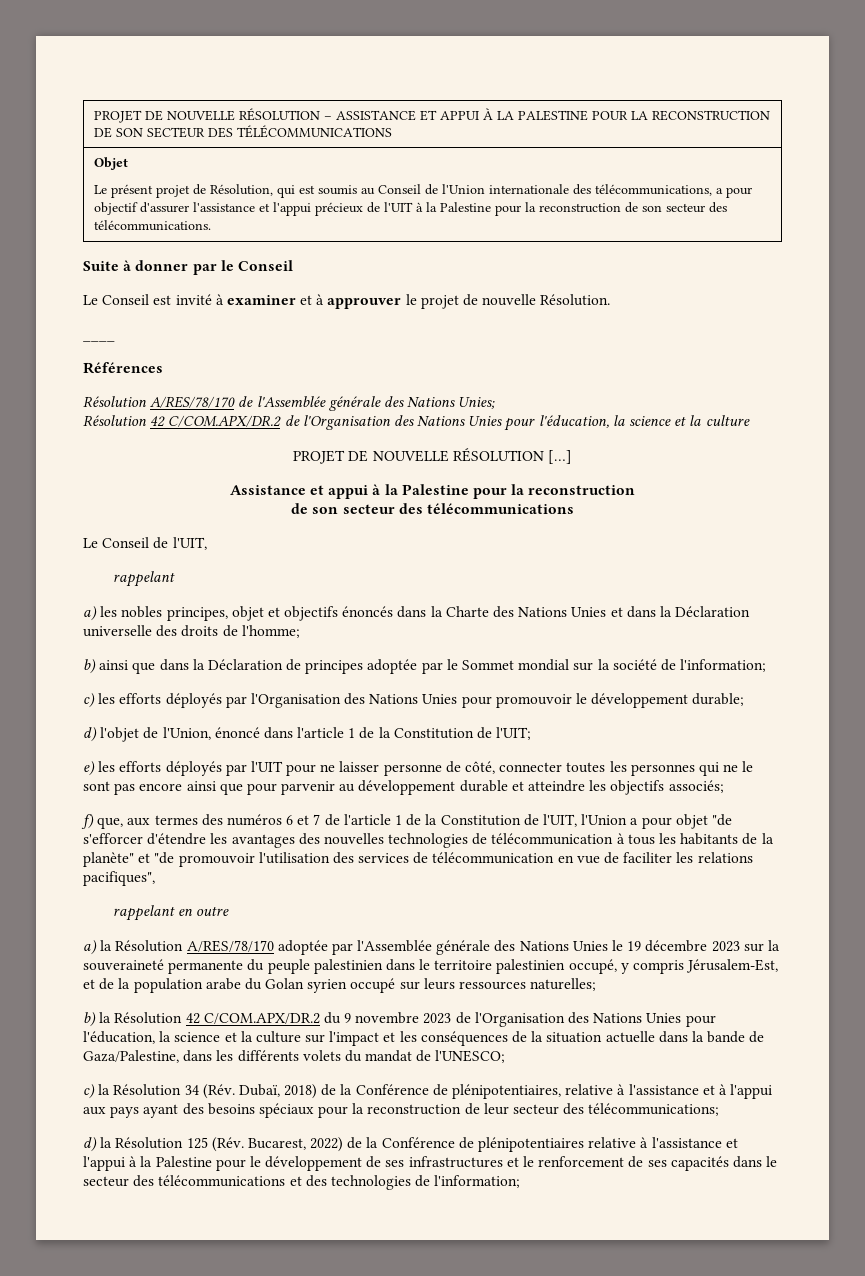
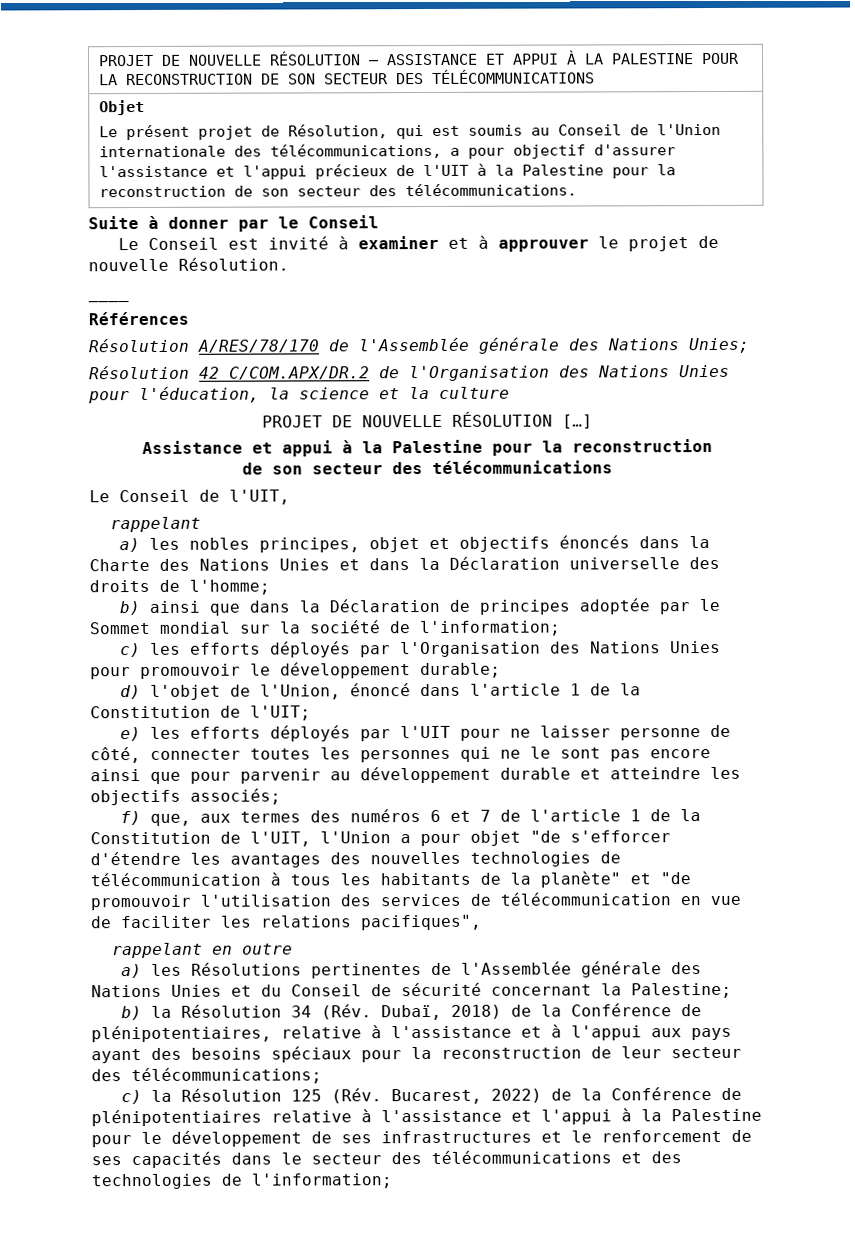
[100,940,353,955] la Résolution A/RES/78/170 adoptée par -> [150,962,452,979] les Résolutions pertinentes de
[612,940,780,952] [83,959,779,974] [83,978,597,993] [83,1012,716,1027] [83,1031,765,1046] [83,1050,506,1063] [83,1084,95,1099] le 19 décembre 2023 sur la souveraineté permanente du peuple palestinien dans le territoire palestinien occupé, y compris Jérusalem-Est, et de la population arabe du Golan syrien occupé sur leurs ressources naturelles; // b) la Résolution 42 C/COM.APX/DR.2 du 9 novembre 2023 de l'Organisation des Nations Unies pour l'éducation, la science et la culture sur l'impact et les conséquences de la situation actuelle dans la bande de Gaza/Palestine, dans les différents volets du mandat de l'UNESCO; // c) -> [231,982,732,999] [120,1006,142,1021] et du Conseil de sécurité concernant la Palestine; // b)
[83,1137,97,1152] d) -> [120,1090,142,1105] c)

